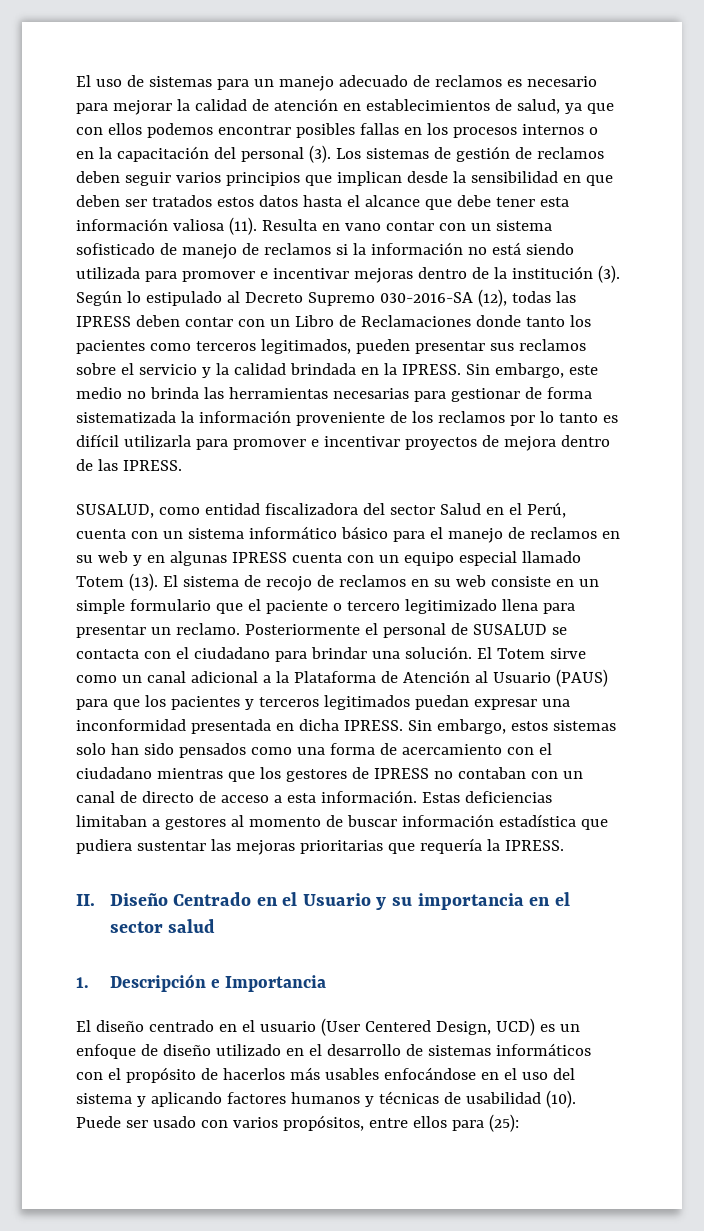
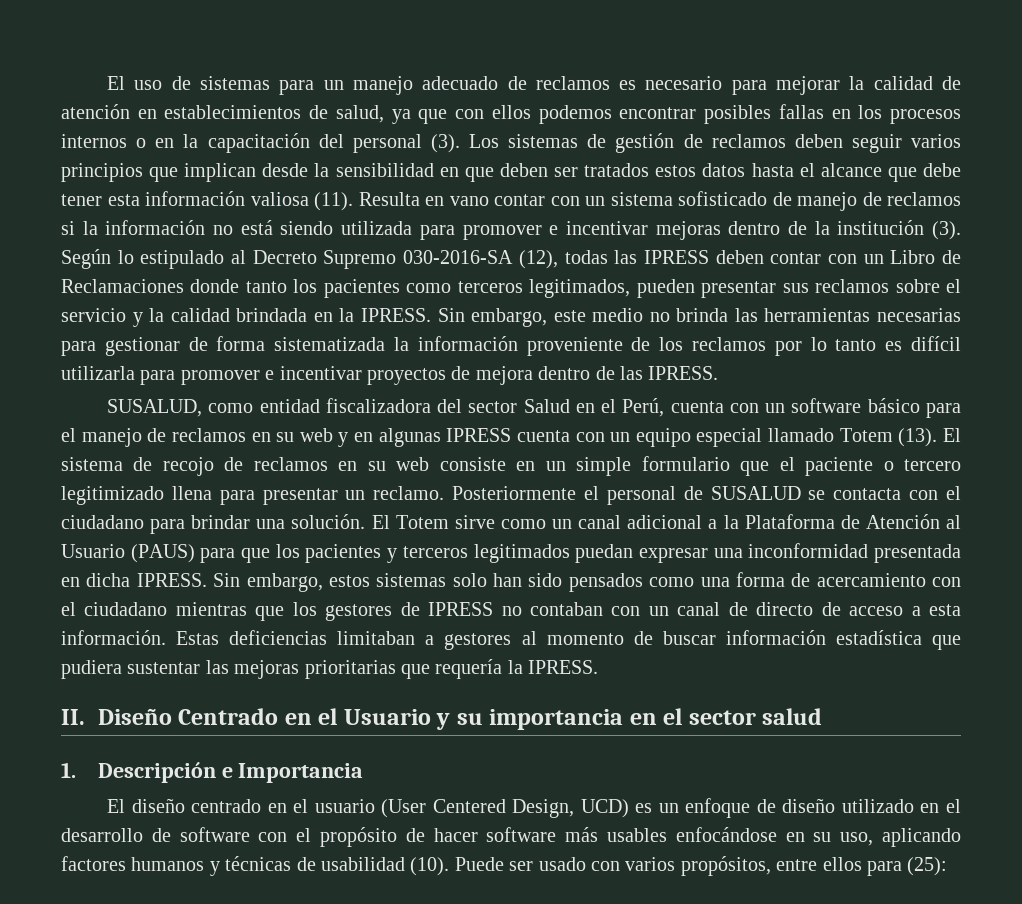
[187,526,337,539] sistema informático -> [791,398,862,413] software
[427,1043,591,1056] sistemas informáticos -> [179,827,250,842] software
[222,1068,285,1080] hacerlos -> [433,827,557,842] hacer software
[503,1068,575,1080] [76,1093,146,1107] el uso del sistema y -> [813,832,874,846] su uso,

